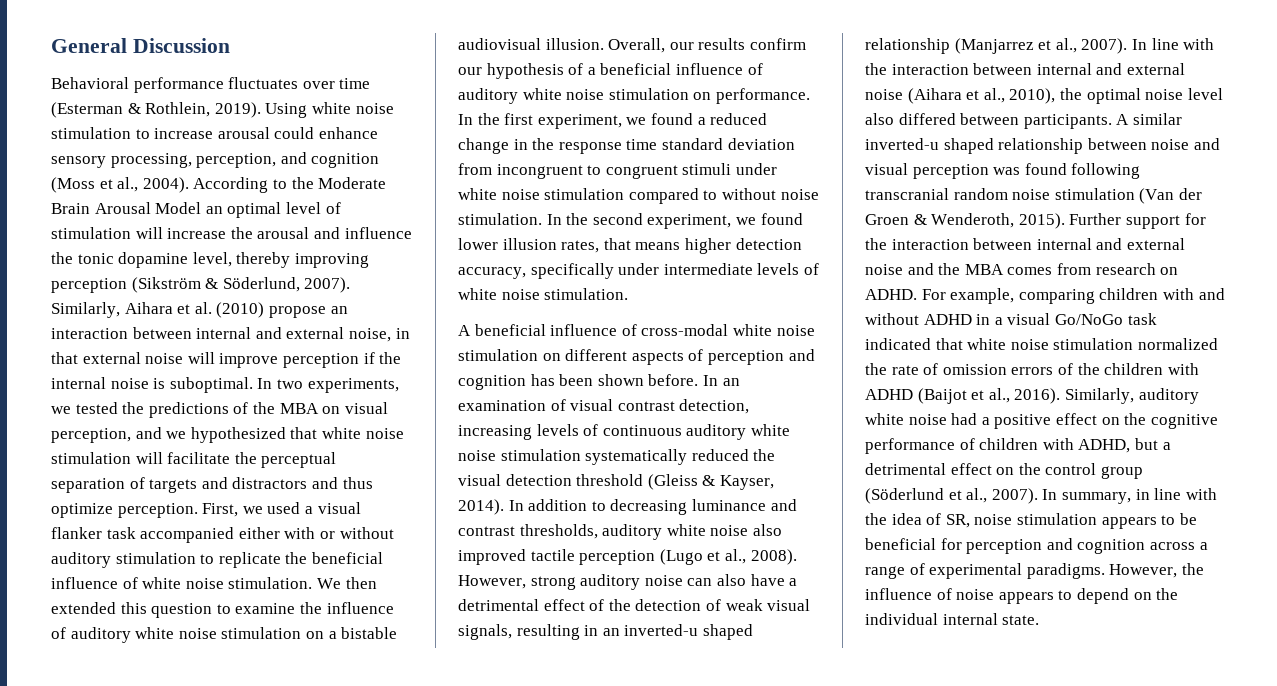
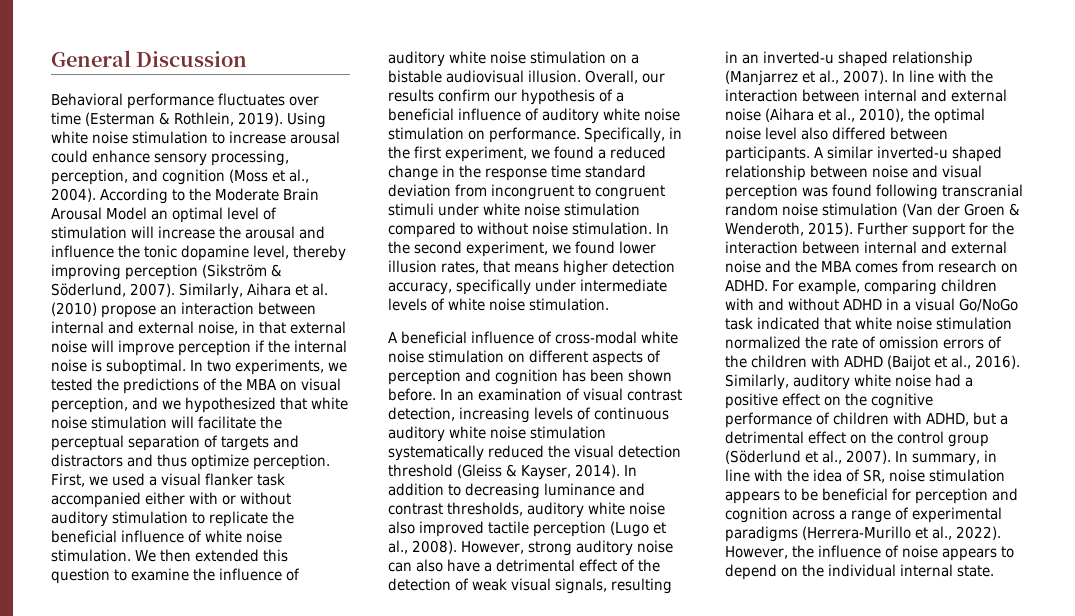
[458,114,473,125] In -> [584,127,683,143] Specifically, in
[1026,563,1105,579] paradigms. -> [725,526,1002,542] paradigms (Herrera-Murillo et al., 2022).

